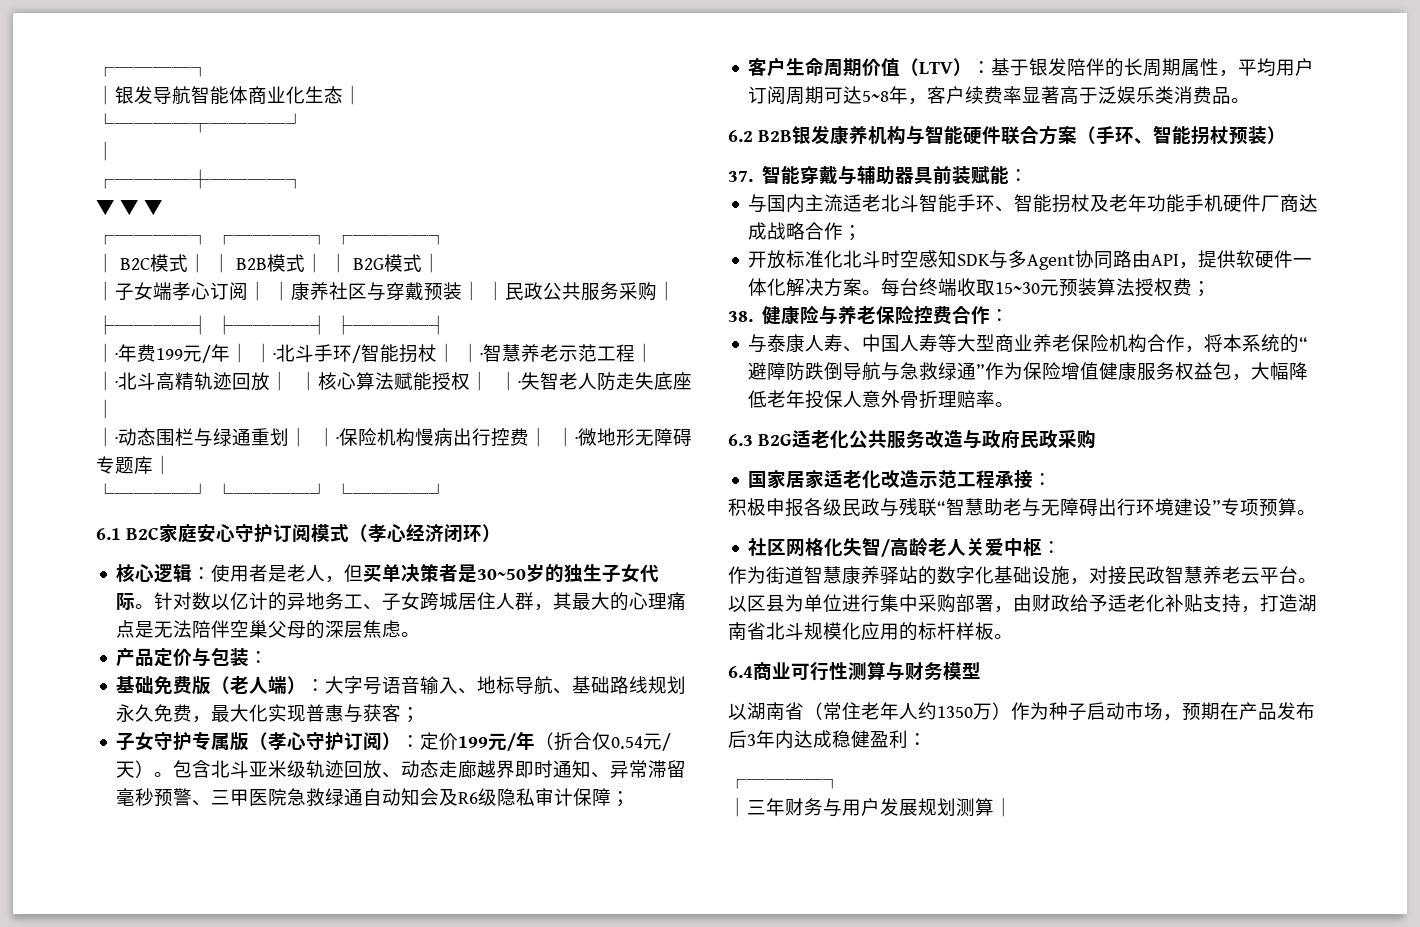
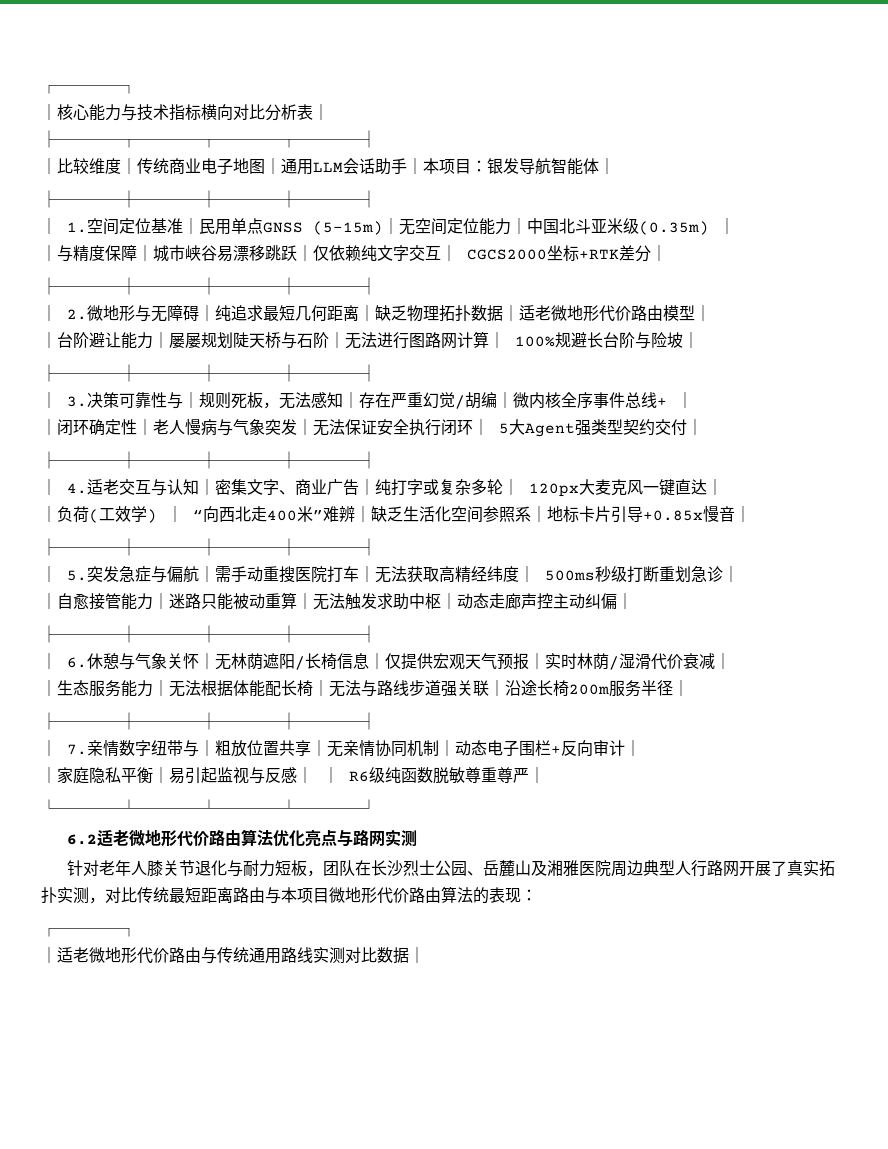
[96,67,210,77] [96,85,115,105] ┌────┐ // │ -> [41,85,137,94] [41,104,329,121] [41,130,377,148] [41,158,487,175] ┌────┐ // │核心能力与技术指标横向对比分析表│ // ├────┬────┬────┬────┤ // │比较维度│传统商业电子地图│通用LLM会话助手│本项目：
[248,85,362,105] [96,113,305,133] [96,141,115,161] [96,169,305,189] [96,200,163,216] [96,235,448,245] [96,253,441,273] [96,281,676,301] [96,315,448,335] [96,343,654,363] [96,371,692,391] [96,399,115,419] [96,427,692,447] [96,455,172,475] [96,483,448,500] [96,524,501,543] [116,564,660,583] [116,592,687,611] [116,620,421,639] [116,647,269,667] [116,675,687,695] [116,704,421,723] [116,731,672,751] [116,760,687,779] [116,788,631,807] [748,57,1315,77] [748,86,1251,105] [728,125,1286,145] [728,165,1029,185] [748,194,1319,213] [748,222,863,241] [748,250,1313,270] [748,278,1212,297] [728,305,1010,325] [748,334,1309,353] [748,362,1309,381] [748,390,1015,409] [728,430,1096,449] [748,470,1053,489] [728,498,1316,517] [748,537,1062,557] [728,566,1317,585] [728,594,1317,613] [728,622,1013,641] [728,661,981,681] [728,702,1315,721] [728,730,927,749] [728,779,842,789] [728,797,994,817] 商业化生态│ // └────┬────┘ // │ // ┌────┼────┐ // ▼ ▼ ▼ // ┌────┐ ┌────┐ ┌────┐ // │ B2C模式│ │ B2B模式│ │ B2G模式│ // │子女端孝心订阅│ │康养社区与穿戴预装│ │民政公共服务采购│ // ├────┤ ├────┤ ├────┤ // │·年费199元/年│ │·北斗手环/智能拐杖│ │·智慧养老示范工程│ // │·北斗高精轨迹回放│ │核心算法赋能授权│ │·失智老人防走失底座│ // │·动态围栏与绿通重划│ │·保险机构慢病出行控费│ │·微地形无障碍专题库│ // └────┘ └────┘ └────┘ // 6.1 B2C家庭安心守护订阅模式（孝心经济闭环） // 核心逻辑：使用者是老人，但买单决策者是30~50岁的独生子女代际。针对数以亿计的异地务工、子女跨城居住人群，其最大的心理痛点是无法陪伴空巢父母的深层焦虑。 // 产品定价与包装： // 基础免费版（老人端）：大字号语音输入、地标导航、基础路线规划永久免费，最大化实现普惠与获客； // 子女守护专属版（孝心守护订阅）：定价199元/年（折合仅0.54元/天）。包含北斗亚米级轨迹回放、动态走廊越界即时通知、异常滞留毫秒预警、三甲医院急救绿通自动知会及R6级隐私审计保障； // 客户生命周期价值（LTV）：基于银发陪伴的长周期属性，平均用户订阅周期可达5~8年，客户续费率显著高于泛娱乐类消费品。 // 6.2 B2B银发康养机构与智能硬件联合方案（手环、智能拐杖预装） // 37.智能穿戴与辅助器具前装赋能： // 与国内主流适老北斗智能手环、智能拐杖及老年功能手机硬件厂商达成战略合作； // 开放标准化北斗时空感知SDK与多Agent协同路由API，提供软硬件一体化解决方案。每台终端收取15~30元预装算法授权费； // 38.健康险与养老保险控费合作： // 与泰康人寿、中国人寿等大型商业养老保险机构合作，将本系统的“避障防跌倒导航与急救绿通”作为保险增值健康服务权益包，大幅降低老年投保人意外骨折理赔率。 // 6.3 B2G适老化公共服务改造与政府民政采购 // 国家居家适老化改造示范工程承接： // 积极申报各级民政与残联“智慧助老与无障碍出行环境建设”专项预算。 // 社区网格化失智/高龄老人关爱中枢： // 作为街道智慧康养驿站的数字化基础设施，对接民政智慧养老云平台。以区县为单位进行集中采购部署，由财政给予适老化补贴支持，打造湖南省北斗规模化应用的标杆样板。 // 6.4商业可行性测算与财务模型 // 以湖南省（常住老年人约1350万）作为种子启动市场，预期在产品发布后3年内达成稳健盈利： // ┌────┐ // │三年财务与用户发展规划测算 -> [599,158,615,175] [41,190,377,208] [41,218,735,235] [41,245,667,262] [41,277,377,295] [41,305,711,322] [41,331,699,349] [41,364,377,382] [41,392,693,409] [41,418,703,437] [41,451,377,469] [41,479,723,497] [41,505,751,523] [41,538,377,556] [41,565,739,583] [41,592,633,610] [41,625,377,643] [41,653,731,670] [41,680,689,697] [41,712,377,730] [41,740,641,757] [41,767,545,784] [41,799,377,814] [66,829,417,847] [66,860,835,877] [41,886,537,904] [41,928,137,937] [41,947,409,964] │ // ├────┼────┼────┼────┤ // │ 1.空间定位基准│民用单点GNSS (5-15m)│无空间定位能力│中国北斗亚米级(0.35m) │ // │与精度保障│城市峡谷易漂移跳跃│仅依赖纯文字交互│ CGCS2000坐标+RTK差分│ // ├────┼────┼────┼────┤ // │ 2.微地形与无障碍│纯追求最短几何距离│缺乏物理拓扑数据│适老微地形代价路由模型│ // │台阶避让能力│屡屡规划陡天桥与石阶│无法进行图路网计算│ 100%规避长台阶与险坡│ // ├────┼────┼────┼────┤ // │ 3.决策可靠性与│规则死板，无法感知│存在严重幻觉/胡编│微内核全序事件总线+ │ // │闭环确定性│老人慢病与气象突发│无法保证安全执行闭环│ 5大Agent强类型契约交付│ // ├────┼────┼────┼────┤ // │ 4.适老交互与认知│密集文字、商业广告│纯打字或复杂多轮│ 120px大麦克风一键直达│ // │负荷(工效学) │ “向西北走400米”难辨│缺乏生活化空间参照系│地标卡片引导+0.85x慢音│ // ├────┼────┼────┼────┤ // │ 5.突发急症与偏航│需手动重搜医院打车│无法获取高精经纬度│ 500ms秒级打断重划急诊│ // │自愈接管能力│迷路只能被动重算│无法触发求助中枢│动态走廊声控主动纠偏│ // ├────┼────┼────┼────┤ // │ 6.休憩与气象关怀│无林荫遮阳/长椅信息│仅提供宏观天气预报│实时林荫/湿滑代价衰减│ // │生态服务能力│无法根据体能配长椅│无法与路线步道强关联│沿途长椅200m服务半径│ // ├────┼────┼────┼────┤ // │ 7.亲情数字纽带与│粗放位置共享│无亲情协同机制│动态电子围栏+反向审计│ // │家庭隐私平衡│易引起监视与反感│ │ R6级纯函数脱敏尊重尊严│ // └────┴────┴────┴────┘ // 6.2适老微地形代价路由算法优化亮点与路网实测 // 针对老年人膝关节退化与耐力短板，团队在长沙烈士公园、岳麓山及湘雅医院周边典型人行路网开展了真实拓扑实测，对比传统最短距离路由与本项目微地形代价路由算法的表现： // ┌────┐ // │适老微地形代价路由与传统通用路线实测对比数据

